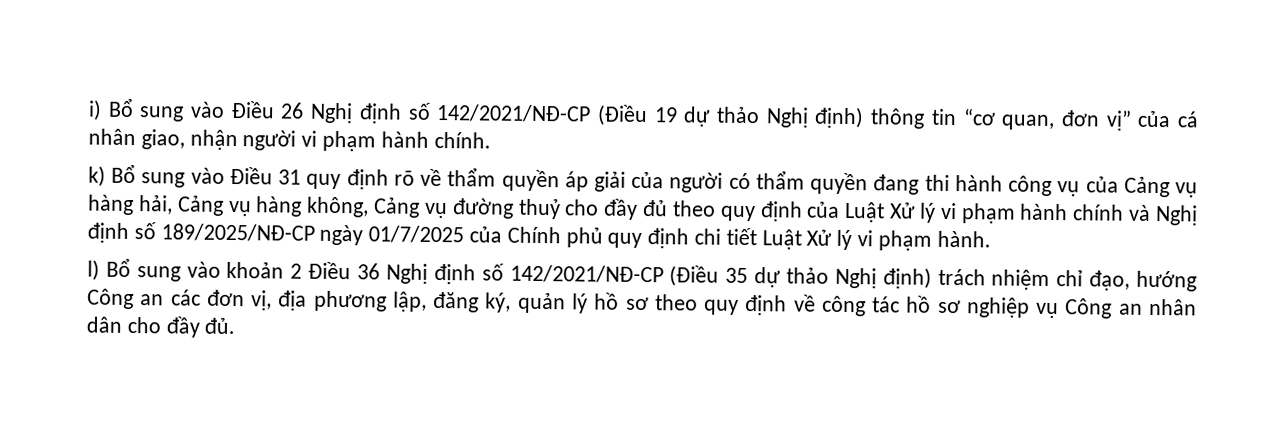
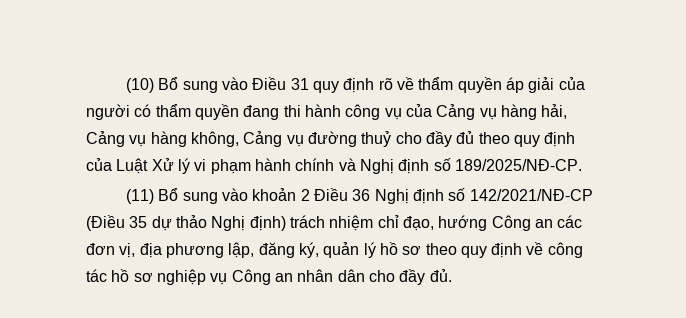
[88,98,1199,131] [88,128,491,152] [88,165,106,187] i) Bổ sung vào Điều 26 Nghị định số 142/2021/NĐ-CP (Điều 19 dự thảo Nghị định) thông tin “cơ quan, đơn vị” của cá nhân giao, nhận người vi phạm hành chính. // k) -> [126,78,155,93] (10)
[160,223,991,251] [87,259,100,281] 189/2025/NĐ-CP ngày 01/7/2025 của Chính phủ quy định chi tiết Luật Xử lý vi phạm hành. // l) -> [454,159,582,171] [126,189,155,204] 189/2025/NĐ-CP. // (11)

